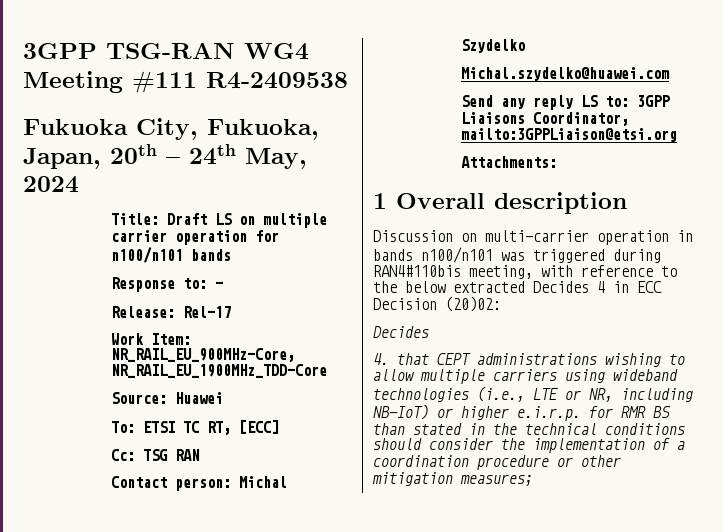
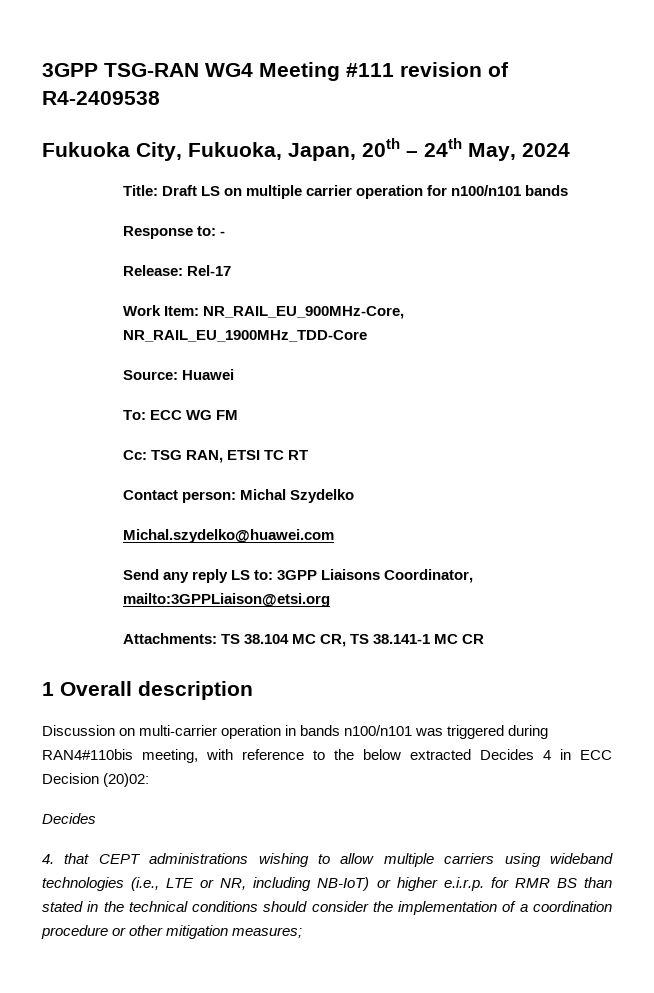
(197, 82) none -> [400,62,509,77] revision of
[143,419,280,435] [111,449,201,461] ETSI TC RT, [ECC] // Cc: TSG RAN -> [149,410,238,420] [122,450,308,463] ECC WG FM // Cc: TSG RAN, ETSI TC RT
(558, 162) none -> [220,634,485,647] TS 38.104 MC CR, TS 38.141-1 MC CR

